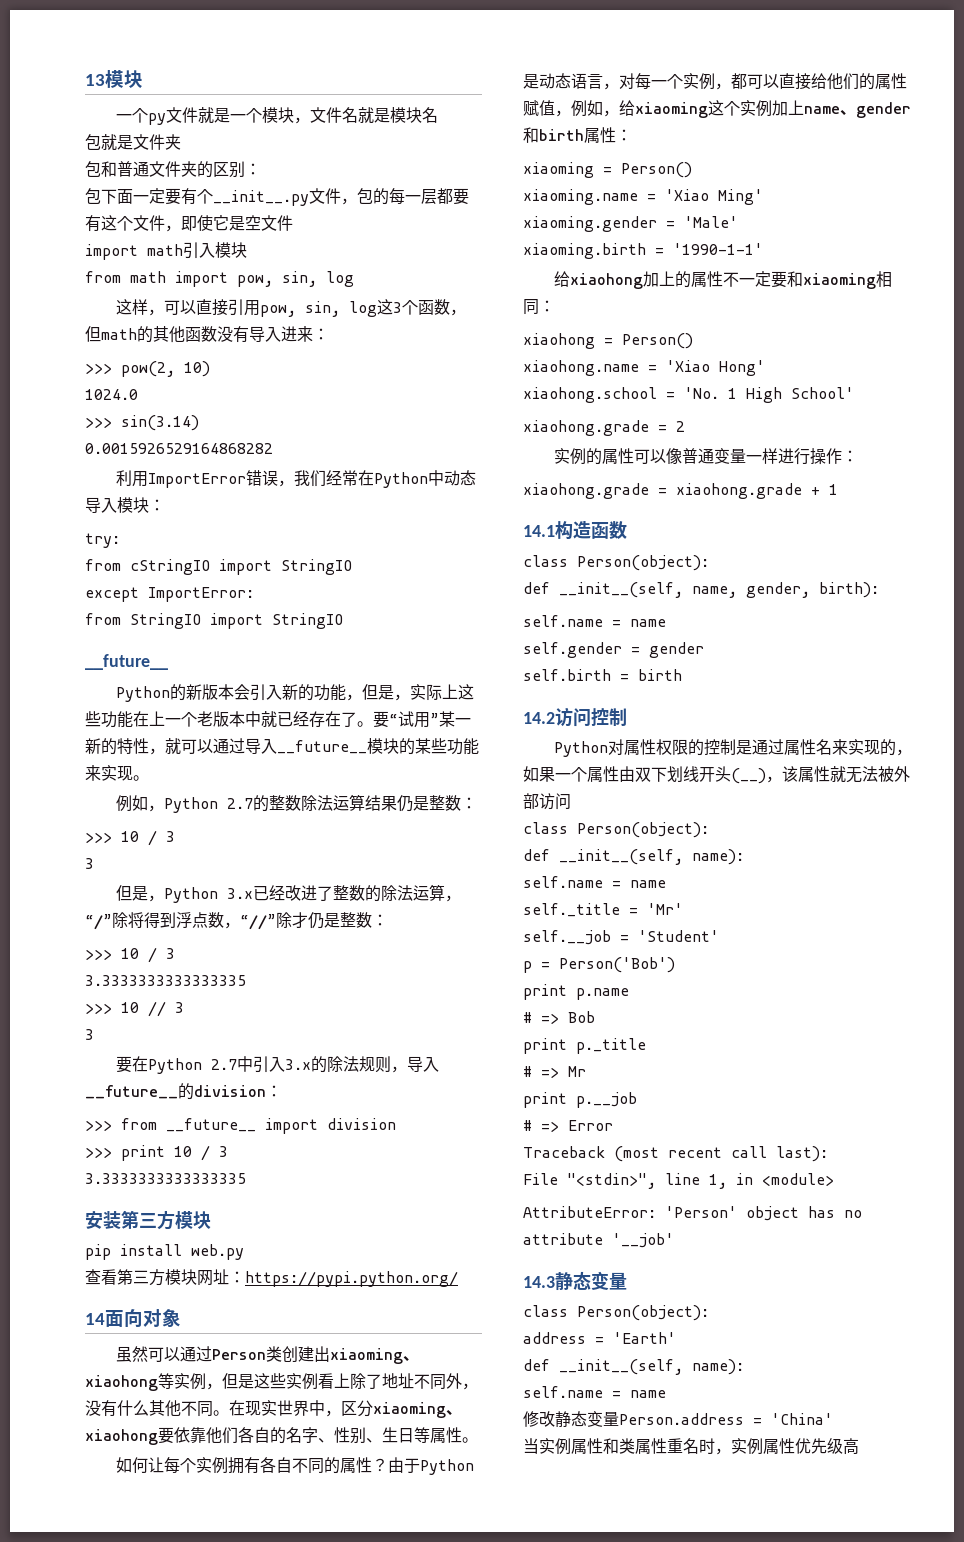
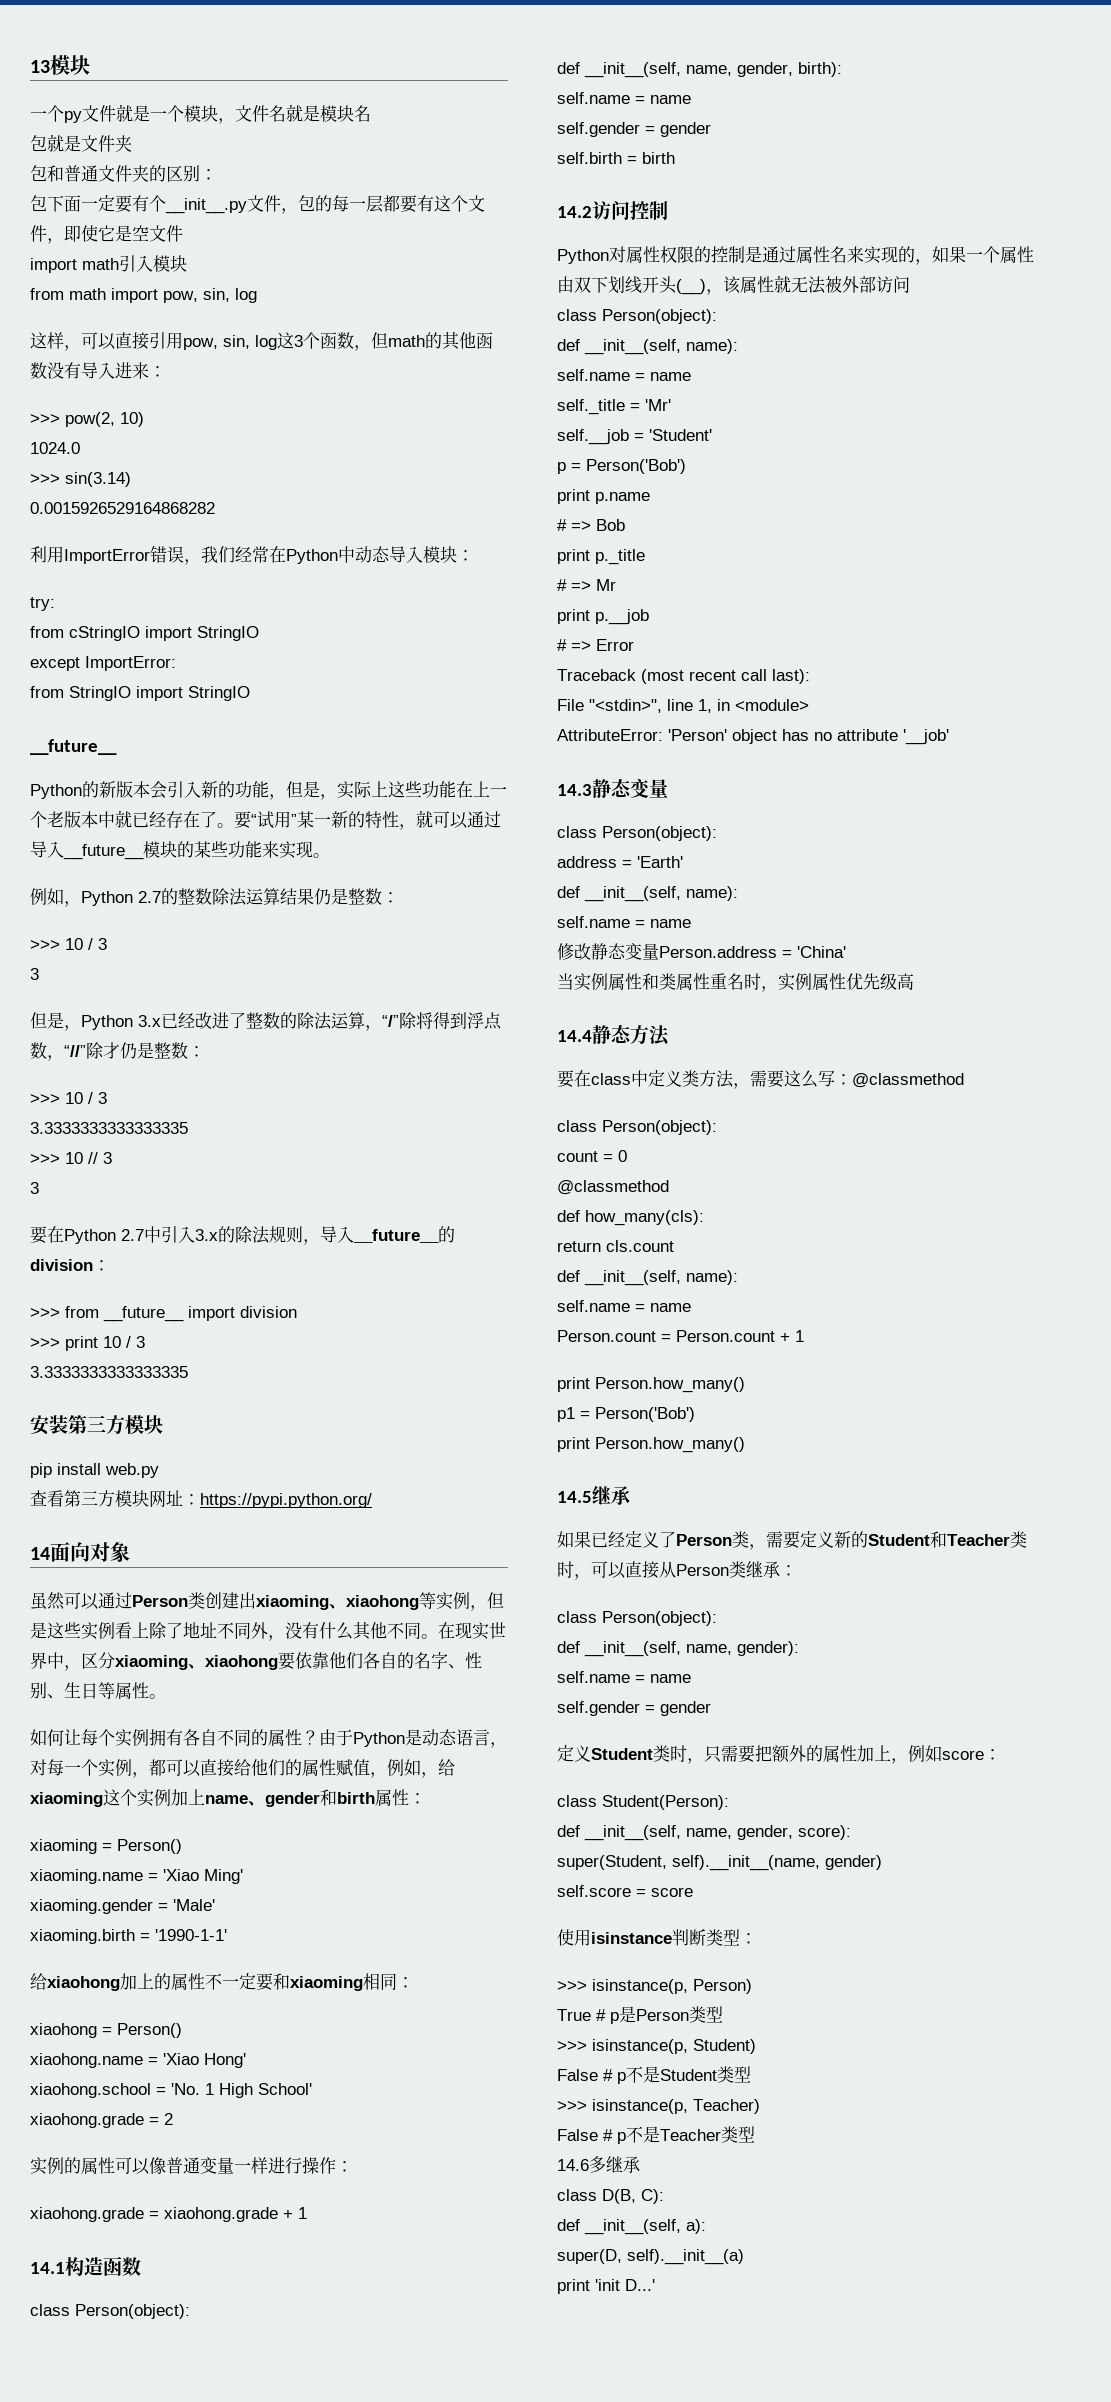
(859, 1446) none -> [557,1025,670,1046] [557,1070,964,1089] [557,1120,717,1135] [557,1150,627,1162] [557,1180,669,1195] [557,1210,704,1226] [557,1240,674,1252] [557,1270,738,1286] [557,1300,691,1312] [557,1330,804,1342] [557,1377,745,1393] [557,1407,695,1422] [557,1437,745,1453] [557,1486,630,1505] [557,1531,1027,1550] [557,1561,797,1580] [557,1611,717,1626] [557,1641,799,1657] [557,1671,691,1683] [557,1701,711,1716] [557,1745,1001,1764] [557,1795,729,1810] [557,1825,851,1841] [557,1855,882,1871] [557,1885,693,1897] [557,1929,757,1946] [557,1979,752,1994] [557,2006,723,2024] [557,2039,756,2054] [557,2066,751,2084] [557,2099,760,2114] [557,2126,755,2144] [557,2156,640,2173] [557,2189,664,2204] [557,2219,706,2235] [557,2249,744,2265] [557,2279,655,2294] // 14.4静态方法 // 要在class中定义类方法，需要这么写：@classmethod // class Person(object): // count = 0 // @classmethod // def how_many(cls): // return cls.count // def __init__(self, name): // self.name = name // Person.count = Person.count + 1 // print Person.how_many() // p1 = Person('Bob') // print Person.how_many() // 14.5继承 // 如果已经定义了Person类，需要定义新的Student和Teacher类时，可以直接从Person类继承： // class Person(object): // def __init__(self, name, gender): // self.name = name // self.gender = gender // 定义Student类时，只需要把额外的属性加上，例如score： // class Student(Person): // def __init__(self, name, gender, score): // super(Student, self).__init__(name, gender) // self.score = score // 使用isinstance判断类型： // >>> isinstance(p, Person) // True # p是Person类型 // >>> isinstance(p, Student) // False # p不是Student类型 // >>> isinstance(p, Teacher) // False # p不是Teacher类型 // 14.6多继承 // class D(B, C): // def __init__(self, a): // super(D, self).__init__(a) // print 'init D...'

